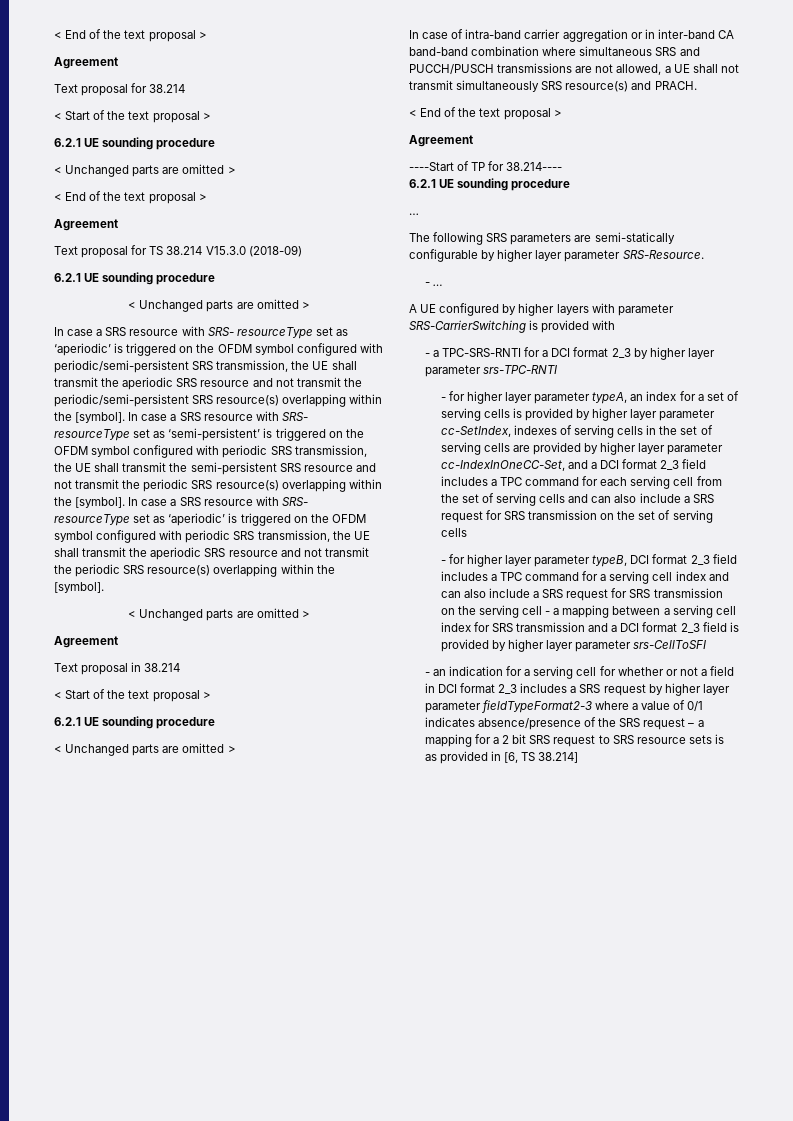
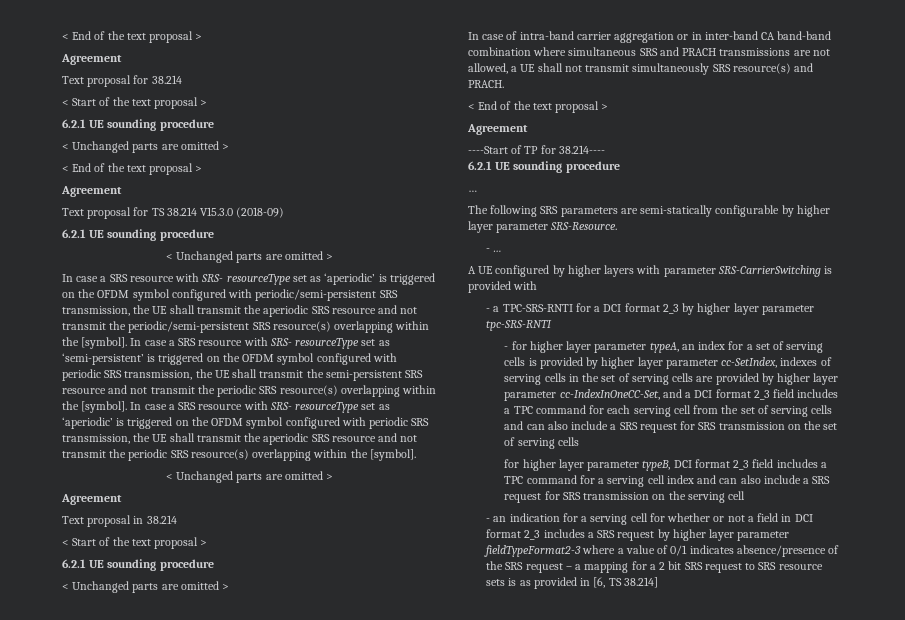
[409,64,494,75] PUCCH/PUSCH -> [682,48,717,56] PRACH
[482,365,557,374] srs-TPC-RNTI -> [486,320,553,331] tpc-SRS-RNTI
[440,560,446,564] - -> (579, 441) none
[545,605,736,618] [440,622,739,633] [440,639,707,652] - a mapping between a serving cell index for SRS transmission and a DCI format 2_3 field is provided by higher layer parameter srs-CellToSFI -> (746, 495) none

